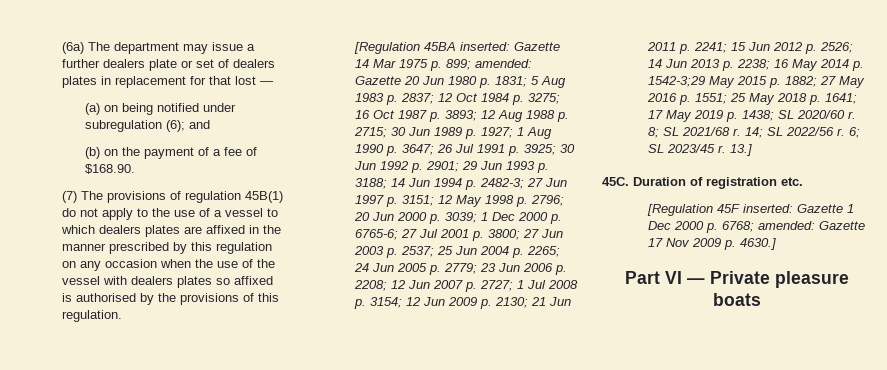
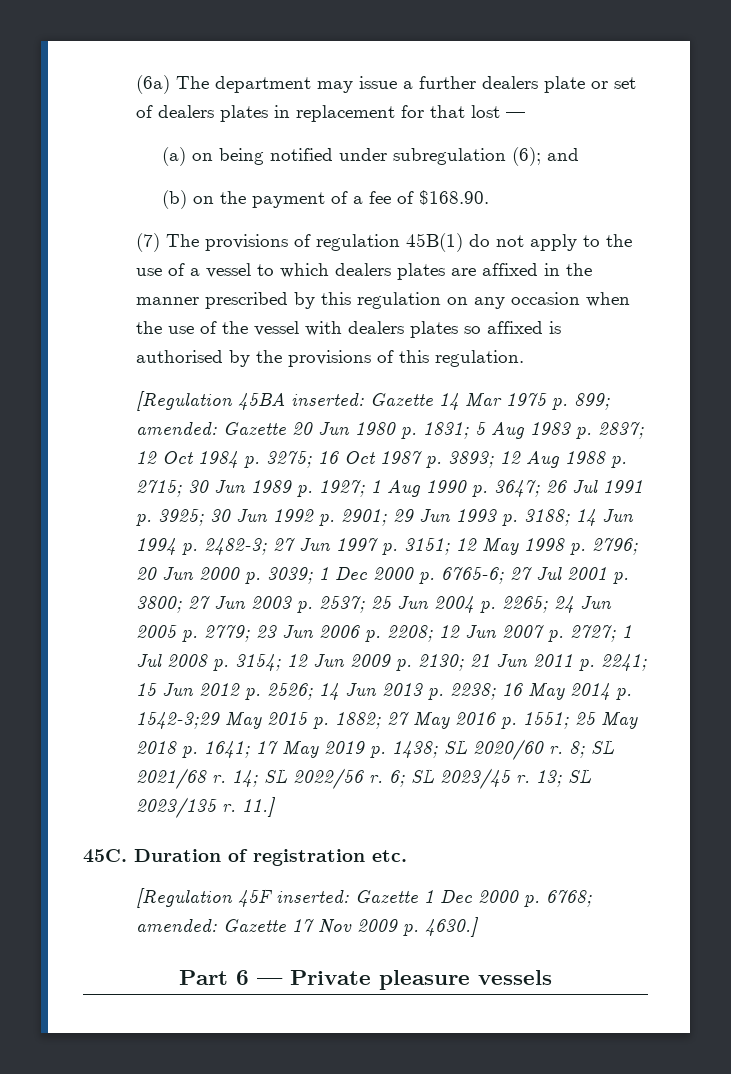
[730,144,753,156] 13.] -> [535,769,591,787] [135,797,276,818] 13; SL 2023/135 r. 11.]
[664,271,682,284] VI -> [236,970,249,985] 6
[712,293,761,306] boats -> [478,970,552,985] vessels

